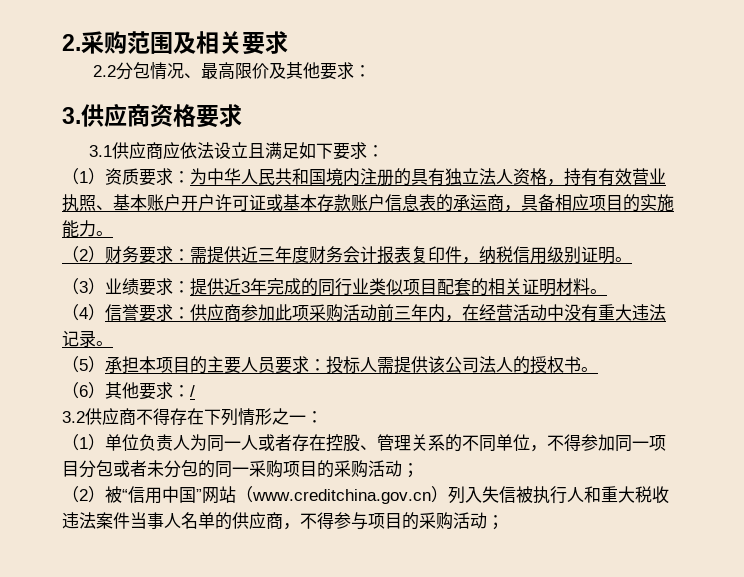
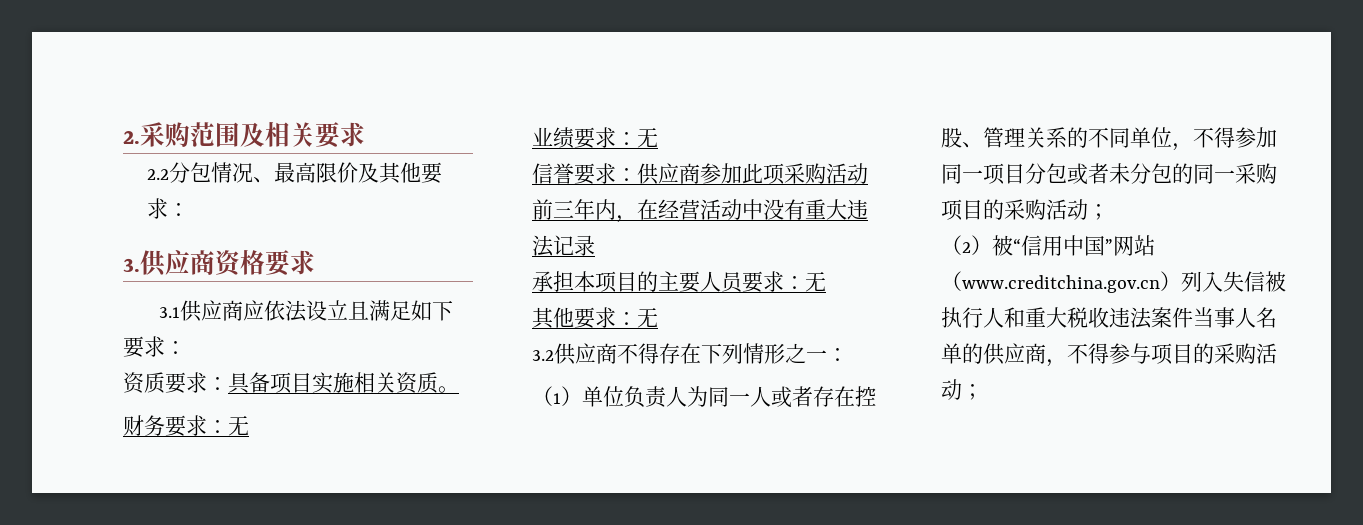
[62,168,105,185] （1） -> (186, 347) none
[190,168,666,186] [62,194,674,212] [62,220,113,238] [62,246,105,263] 为中华人民共和国境内注册的具有独立法人资格，持有有效营业执照、基本账户开户许可证或基本存款账户信息表的承运商，具备相应项目的实施能力。 // （2） -> [228,372,459,394] 具备项目实施相关资质。 //
[190,246,632,264] [62,278,607,296] [62,304,105,321] 需提供近三年度财务会计报表复印件，纳税信用级别证明。 // （3）业绩要求：提供近3年完成的同行业类似项目配套的相关证明材料。 // （4） -> [228,415,249,436] [532,127,658,149] 无 // 业绩要求：无 //
[96,341,113,346] [62,356,105,373] 。 // （5） -> (595, 245) //
[326,356,598,374] [62,382,195,400] 投标人需提供该公司法人的授权书。 // （6）其他要求：/ -> [805,271,826,292] [532,307,658,329] 无 // 其他要求：无

